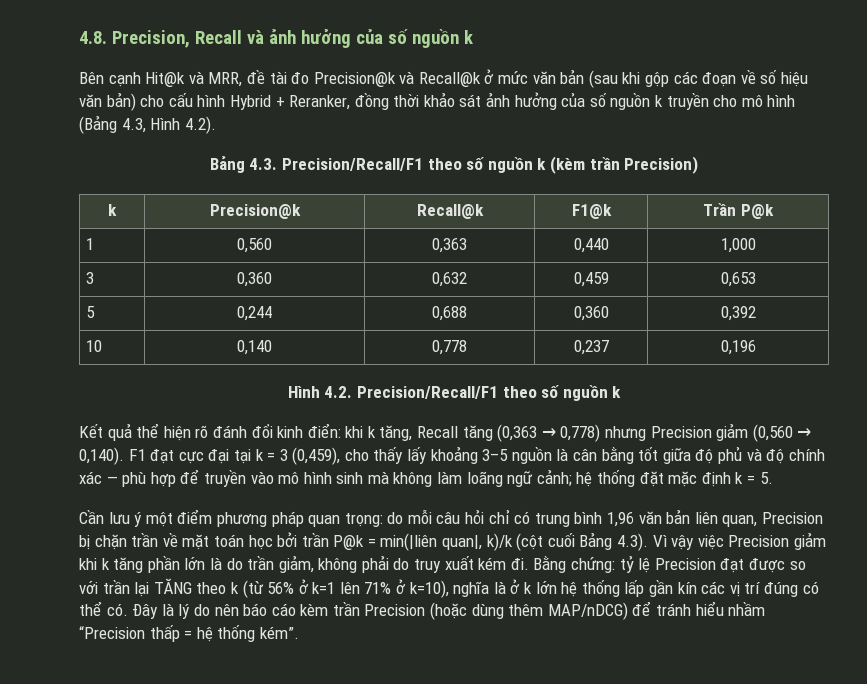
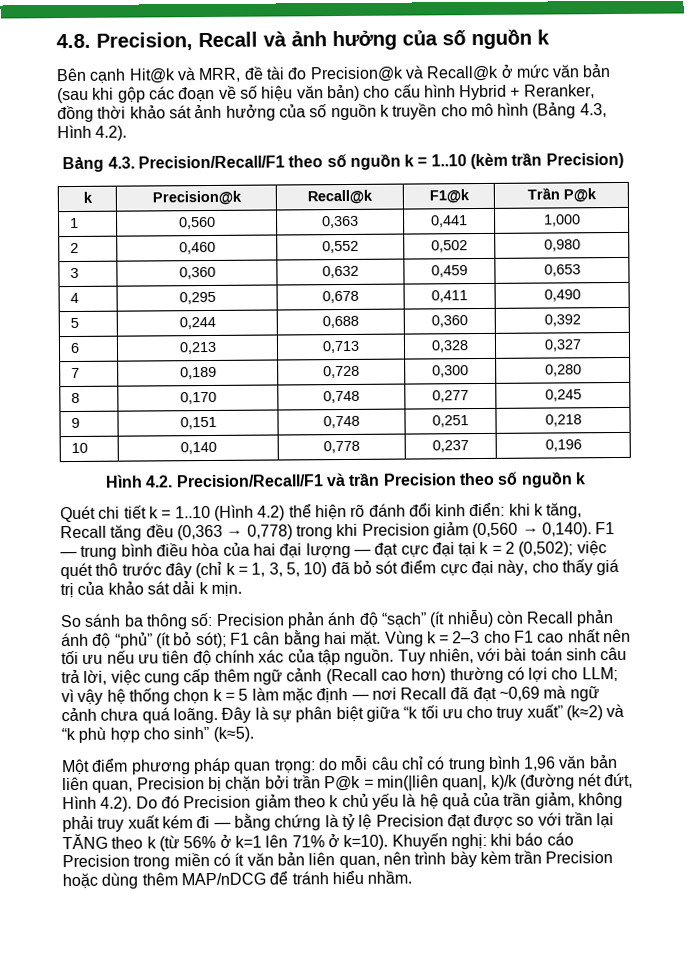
(547, 164) none -> [417,154,467,167] = 1..10
[573,238,609,253] 0,440 -> [431,215,468,228] 0,441
(756, 245) none -> [70,242,80,254] [178,241,216,255] [322,240,359,254] [431,240,468,253] [543,239,581,252] // 2 | 0,460 | 0,552 | 0,502 | 0,980
(756, 279) none -> [70,292,80,304] [178,291,216,305] [322,290,359,304] [431,290,468,303] [543,289,581,302] // 4 | 0,295 | 0,678 | 0,411 | 0,490
(756, 313) none -> [70,342,81,354] [178,341,217,355] [322,340,360,354] [431,340,469,353] [543,339,582,352] [71,367,81,379] [179,366,217,380] [323,365,360,379] [432,365,469,378] [544,364,582,377] [71,392,81,404] [179,391,217,405] [323,390,360,404] [432,390,469,403] [544,389,582,402] [71,417,81,429] [179,416,217,430] [323,415,360,429] [432,415,469,428] [544,414,582,427] // 6 | 0,213 | 0,713 | 0,328 | 0,327 // 7 | 0,189 | 0,728 | 0,300 | 0,280 // 8 | 0,170 | 0,748 | 0,277 | 0,245 // 9 | 0,151 | 0,748 | 0,251 | 0,218
(498, 392) none -> [326,472,457,487] và trần Precision
[79,423,132,441] Kết quả -> [60,504,286,523] Quét chi tiết k = 1..10 (Hình 4.2)
(493, 433) none -> [145,524,174,538] đều
[605,426,647,441] nhưng -> [295,523,359,540] trong khi
(146, 455) none -> [60,542,371,560] — trung bình điều hòa của hai đại lượng —
[279,446,825,465] [79,469,773,487] [79,510,173,527] 3 (0,459), cho thấy lấy khoảng 3–5 nguồn là cân bằng tốt giữa độ phủ và độ chính xác — phù hợp để truyền vào mô hình sinh mà không làm loãng ngữ cảnh; hệ thống đặt mặc định k = 5. // Cần lưu ý một -> [505,540,607,557] [60,558,620,580] [60,581,242,599] [60,609,615,630] [61,628,632,649] [61,646,628,667] [61,666,618,686] [61,685,600,705] [61,703,625,724] [61,726,254,743] [62,758,90,776] 2 (0,502); việc quét thô trước đây (chỉ k = 1, 3, 5, 10) đã bỏ sót điểm cực đại này, cho thấy giá trị của khảo sát dải k mịn. // So sánh ba thông số: Precision phản ánh độ “sạch” (ít nhiễu) còn Recall phản ánh độ “phủ” (ít bỏ sót); F1 cân bằng hai mặt. Vùng k = 2–3 cho F1 cao nhất nên tối ưu nếu ưu tiên độ chính xác của tập nguồn. Tuy nhiên, với bài toán sinh câu trả lời, việc cung cấp thêm ngữ cảnh (Recall cao hơn) thường có lợi cho LLM; vì vậy hệ thống chọn k = 5 làm mặc định — nơi Recall đã đạt ~0,69 mà ngữ cảnh chưa quá loãng. Đây là sự phân biệt giữa “k tối ưu cho truy xuất” (k≈2) và “k phù hợp cho sinh” (k≈5). // Một
[465,509,485,524] hỏi -> (399, 763) none
[131,533,273,550] trần về mặt toán học -> (262, 783) none
[516,532,826,551] [79,556,243,573] (cột cuối Bảng 4.3). Vì vậy việc Precision giảm khi k tăng phần lớn là do -> [519,772,634,790] [62,792,501,812] (đường nét đứt, Hình 4.2). Do đó Precision giảm theo k chủ yếu là hệ quả của
[393,558,410,570] do -> (94, 824) none
[510,556,616,573] đi. Bằng chứng: -> [196,813,339,831] đi — bằng chứng là
[409,579,819,598] [79,601,296,619] k=10), nghĩa là ở k lớn hệ thống lấp gần kín các vị trí đúng có thể có. Đây là lý do nên báo cáo -> [343,832,574,851] [62,851,477,870] k=10). Khuyến nghị: khi báo cáo Precision trong miền có ít văn bản liên quan, nên trình bày
[430,602,468,620] (hoặc -> [62,872,98,890] hoặc
[547,602,628,620] MAP/nDCG) -> [180,872,266,886] MAP/nDCG
[728,602,766,616] [79,625,299,642] nhầm “Precision thấp = hệ thống kém”. -> [367,870,413,884] nhầm.

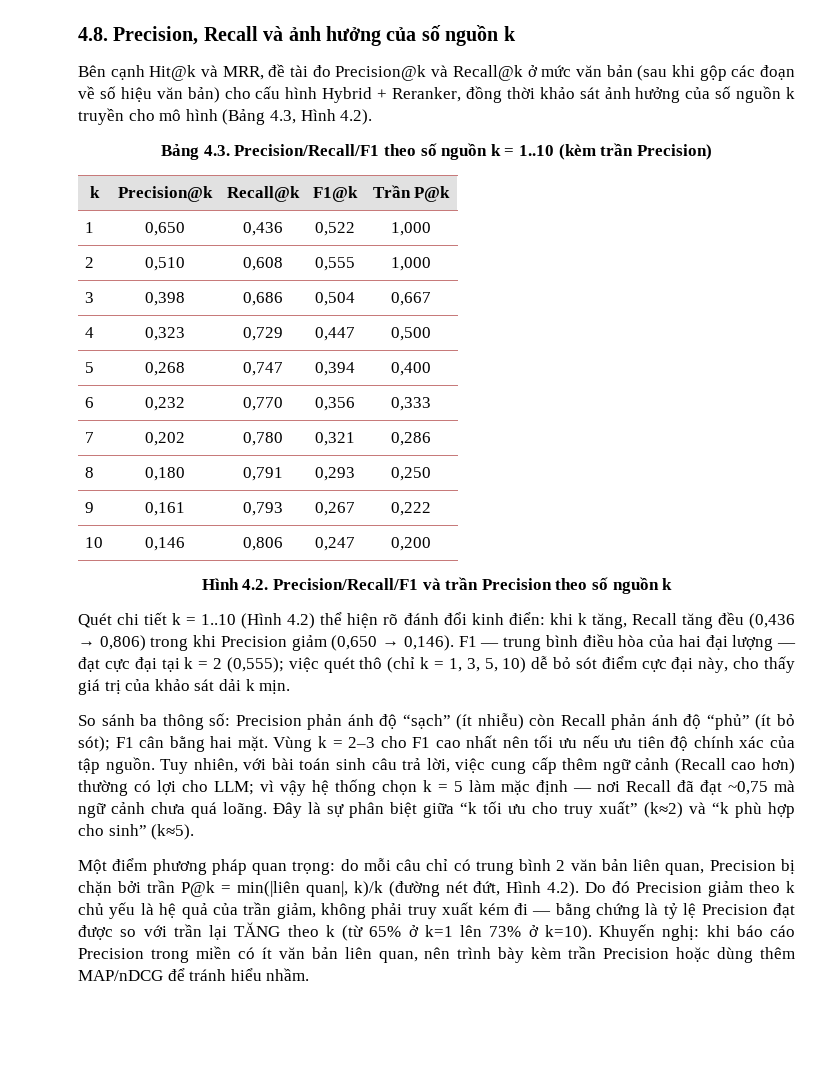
[178,216,216,230] [322,215,359,229] [431,215,468,228] 0,560 | 0,363 | 0,441 -> [145,222,185,236] [242,222,283,236] [315,222,355,236] 0,650 | 0,436 | 0,522
[178,241,216,255] [322,240,359,254] [431,240,468,253] [543,239,581,252] [70,267,80,279] [178,266,216,280] [322,265,359,279] [431,265,468,278] [543,264,581,277] [70,292,80,304] [178,291,216,305] [322,290,359,304] [431,290,468,303] [543,289,581,302] [70,317,80,329] [178,316,216,330] [322,315,359,329] [431,315,468,328] [543,314,581,327] [70,342,81,354] [178,341,217,355] [322,340,360,354] [431,340,469,353] [543,339,582,352] [71,367,81,379] [179,366,217,380] [323,365,360,379] [432,365,469,378] [544,364,582,377] [71,392,81,404] [179,391,217,405] [323,390,360,404] [432,390,469,403] [544,389,582,402] [71,417,81,429] [179,416,217,430] [323,415,360,429] [432,415,469,428] [544,414,582,427] [71,442,89,454] [179,441,217,455] [323,440,360,454] [432,440,469,453] [544,439,582,452] 0,460 | 0,552 | 0,502 | 0,980 // 3 | 0,360 | 0,632 | 0,459 | 0,653 // 4 | 0,295 | 0,678 | 0,411 | 0,490 // 5 | 0,244 | 0,688 | 0,360 | 0,392 // 6 | 0,213 | 0,713 | 0,328 | 0,327 // 7 | 0,189 | 0,728 | 0,300 | 0,280 // 8 | 0,170 | 0,748 | 0,277 | 0,245 // 9 | 0,151 | 0,748 | 0,251 | 0,218 // 10 | 0,140 | 0,778 | 0,237 | 0,196 -> [145,257,185,271] [242,257,283,271] [315,257,355,271] [391,257,431,271] [84,292,94,303] [145,292,185,306] [242,292,283,306] [315,292,355,306] [391,292,431,306] [84,327,94,338] [145,327,185,341] [242,327,283,341] [315,327,355,341] [391,327,431,341] [84,362,94,373] [145,362,185,376] [242,362,283,376] [315,362,355,376] [391,362,431,376] [84,397,94,408] [145,397,185,411] [242,397,283,411] [315,397,355,411] [391,397,431,411] [84,432,94,443] [145,432,185,446] [242,432,283,446] [315,432,355,446] [391,432,431,446] [84,467,94,478] [145,467,185,481] [242,467,283,481] [315,467,355,481] [391,467,431,481] [84,502,94,513] [145,502,185,516] [242,502,283,516] [315,502,355,516] [391,502,431,516] [84,537,103,548] [145,537,185,551] [242,537,283,551] [315,537,355,551] [391,537,431,551] 0,510 | 0,608 | 0,555 | 1,000 // 3 | 0,398 | 0,686 | 0,504 | 0,667 // 4 | 0,323 | 0,729 | 0,447 | 0,500 // 5 | 0,268 | 0,747 | 0,394 | 0,400 // 6 | 0,232 | 0,770 | 0,356 | 0,333 // 7 | 0,202 | 0,780 | 0,321 | 0,286 // 8 | 0,180 | 0,791 | 0,293 | 0,250 // 9 | 0,161 | 0,793 | 0,267 | 0,222 // 10 | 0,146 | 0,806 | 0,247 | 0,200
[176,524,293,541] (0,363 → 0,778) -> [748,613,795,629] [78,635,146,651] (0,436 → 0,806)
[472,522,592,539] (0,560 → 0,140). -> [331,635,454,651] (0,650 → 0,146).
[518,541,574,557] (0,502); -> [226,657,284,673] (0,555);
[121,562,192,579] trước đây -> (383, 663) none
[330,561,350,575] đã -> [531,656,549,669] dễ
[499,686,541,701] ~0,69 -> [728,781,768,795] ~0,75
[523,756,557,771] 1,96 -> [556,860,566,871] 2
[183,835,217,849] 56% -> [369,926,402,937] 65%
[291,835,325,848] 71% -> [489,926,522,937] 73%

